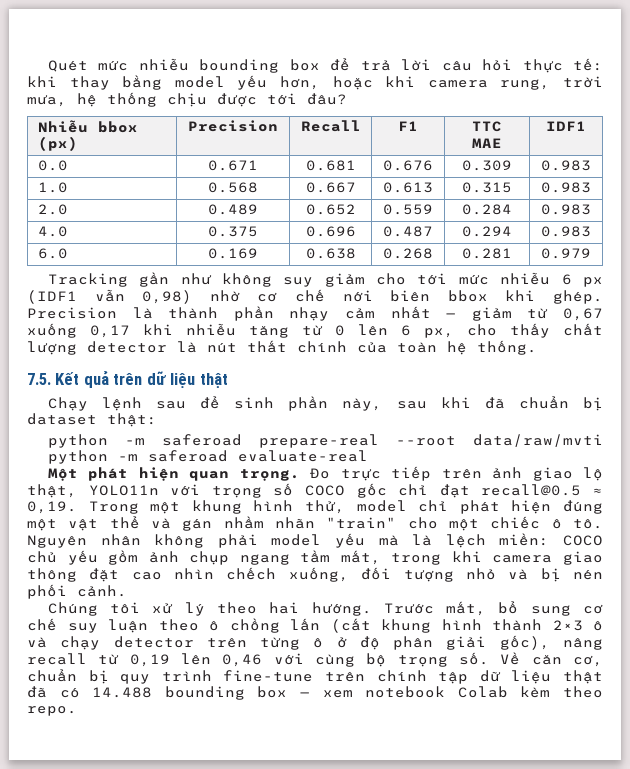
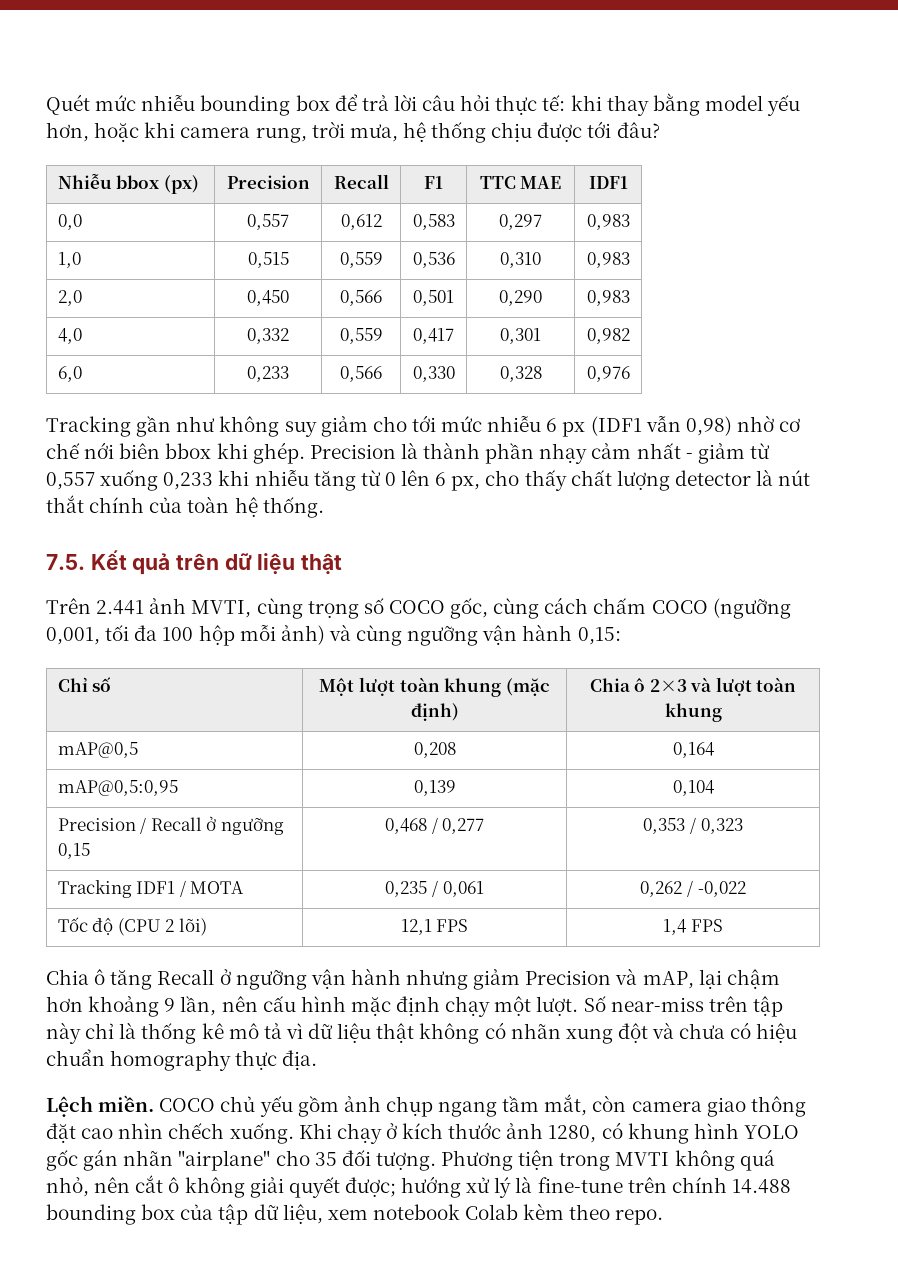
[37,160,68,171] [208,160,258,171] [305,160,356,171] [383,160,433,171] [462,160,512,171] [541,160,591,171] [37,182,68,193] [208,182,258,193] [305,182,356,193] [383,182,433,193] [462,182,512,193] [541,182,591,193] [37,204,68,215] [208,204,258,215] [305,204,356,215] [383,204,433,215] [462,204,512,215] [541,204,591,215] [37,226,68,237] [208,226,258,237] [305,226,356,237] [383,226,433,237] [462,226,512,237] [541,226,591,237] [37,248,68,259] [208,248,258,259] [305,248,356,259] [383,248,433,259] [462,248,512,259] [541,248,591,259] 0.0 | 0.671 | 0.681 | 0.676 | 0.309 | 0.983 // 1.0 | 0.568 | 0.667 | 0.613 | 0.315 | 0.983 // 2.0 | 0.489 | 0.652 | 0.559 | 0.284 | 0.983 // 4.0 | 0.375 | 0.696 | 0.487 | 0.294 | 0.983 // 6.0 | 0.169 | 0.638 | 0.268 | 0.281 | 0.979 -> [57,214,82,230] [247,214,289,230] [340,214,382,230] [412,214,455,230] [499,214,542,230] [586,214,630,230] [57,252,81,268] [247,252,289,268] [339,252,383,268] [412,252,455,268] [500,252,541,268] [586,252,630,268] [57,290,82,306] [247,290,289,306] [340,290,382,306] [413,290,454,306] [499,290,542,306] [586,290,630,306] [57,328,82,344] [247,328,289,344] [339,328,383,344] [413,328,454,344] [500,328,541,344] [586,328,630,344] [57,366,82,382] [247,366,289,382] [340,366,382,382] [412,366,455,382] [499,366,542,382] [586,366,630,382] 0,0 | 0,557 | 0,612 | 0,583 | 0,297 | 0,983 // 1,0 | 0,515 | 0,559 | 0,536 | 0,310 | 0,983 // 2,0 | 0,450 | 0,566 | 0,501 | 0,290 | 0,983 // 4,0 | 0,332 | 0,559 | 0,417 | 0,301 | 0,982 // 6,0 | 0,233 | 0,566 | 0,330 | 0,328 | 0,976
[446,313,457,318] — -> [685,453,693,459] -
[563,308,604,321] [27,323,130,338] 0,67 xuống 0,17 -> [46,470,214,491] 0,557 xuống 0,233
[47,396,603,411] [27,413,157,427] [48,434,603,448] [48,450,369,464] [47,466,603,481] [27,483,604,498] [27,500,604,514] [27,516,603,531] [27,533,550,548] Chạy lệnh sau để sinh phần này, sau khi đã chuẩn bị dataset thật: // python -m saferoad prepare-real --root data/raw/mvti python -m saferoad evaluate-real // Một phát hiện quan trọng. Đo trực tiếp trên ảnh giao lộ thật, YOLO11n với trọng số COCO gốc chỉ đạt recall@0.5 ≈ 0,19. Trong một khung hình thử, model chỉ phát hiện đúng một vật thể và gán nhầm nhãn "train" cho một chiếc ô tô. Nguyên nhân không phải model yếu mà là lệch miền: -> [46,597,791,619] [46,624,621,646] [57,677,112,692] [319,677,550,697] [410,703,459,721] [589,677,797,696] [664,703,722,722] [57,742,138,758] [413,742,456,758] [672,742,715,758] [57,780,178,796] [413,780,456,796] [672,780,715,796] [57,816,284,835] [57,843,90,859] [384,817,485,834] [643,817,743,834] [57,880,245,898] [385,880,484,897] [640,880,746,897] [57,917,207,936] [400,919,469,935] [663,919,723,935] [46,968,780,990] [46,996,783,1017] [46,1022,798,1044] [46,1049,318,1071] [46,1095,155,1117] Trên 2.441 ảnh MVTI, cùng trọng số COCO gốc, cùng cách chấm COCO (ngưỡng 0,001, tối đa 100 hộp mỗi ảnh) và cùng ngưỡng vận hành 0,15: // Chỉ số | Một lượt toàn khung (mặc định) | Chia ô 2×3 và lượt toàn khung // mAP@0,5 | 0,208 | 0,164 // mAP@0,5:0,95 | 0,139 | 0,104 // Precision / Recall ở ngưỡng 0,15 | 0,468 / 0,277 | 0,353 / 0,323 // Tracking IDF1 / MOTA | 0,235 / 0,061 | 0,262 / -0,022 // Tốc độ (CPU 2 lõi) | 12,1 FPS | 1,4 FPS // Chia ô tăng Recall ở ngưỡng vận hành nhưng giảm Precision và mAP, lại chậm hơn khoảng 9 lần, nên cấu hình mặc định chạy một lượt. Số near-miss trên tập này chỉ là thống kê mô tả vì dữ liệu thật không có nhãn xung đột và chưa có hiệu chuẩn homography thực địa. // Lệch miền.
[391,551,482,565] trong khi -> [592,1095,627,1112] còn
[288,567,603,582] [27,584,127,599] [47,601,603,616] [27,618,603,633] [27,635,603,650] [27,652,603,667] [27,669,604,684] [27,686,310,700] xuống, đối tượng nhỏ và bị nén phối cảnh. // Chúng tôi xử lý theo hai hướng. Trước mắt, bổ sung cơ chế suy luận theo ô chồng lấn (cắt khung hình thành 2×3 ô và chạy detector trên từng ô ở độ phân giải gốc), nâng recall từ 0,19 lên 0,46 với cùng bộ trọng số. Về căn cơ, chuẩn bị quy trình fine-tune trên chính tập dữ liệu thật đã có 14.488 bounding box — -> [229,1122,799,1144] [46,1149,775,1171] [46,1175,791,1198] [46,1204,323,1225] xuống. Khi chạy ở kích thước ảnh 1280, có khung hình YOLO gốc gán nhãn "airplane" cho 35 đối tượng. Phương tiện trong MVTI không quá nhỏ, nên cắt ô không giải quyết được; hướng xử lý là fine-tune trên chính 14.488 bounding box của tập dữ liệu,

